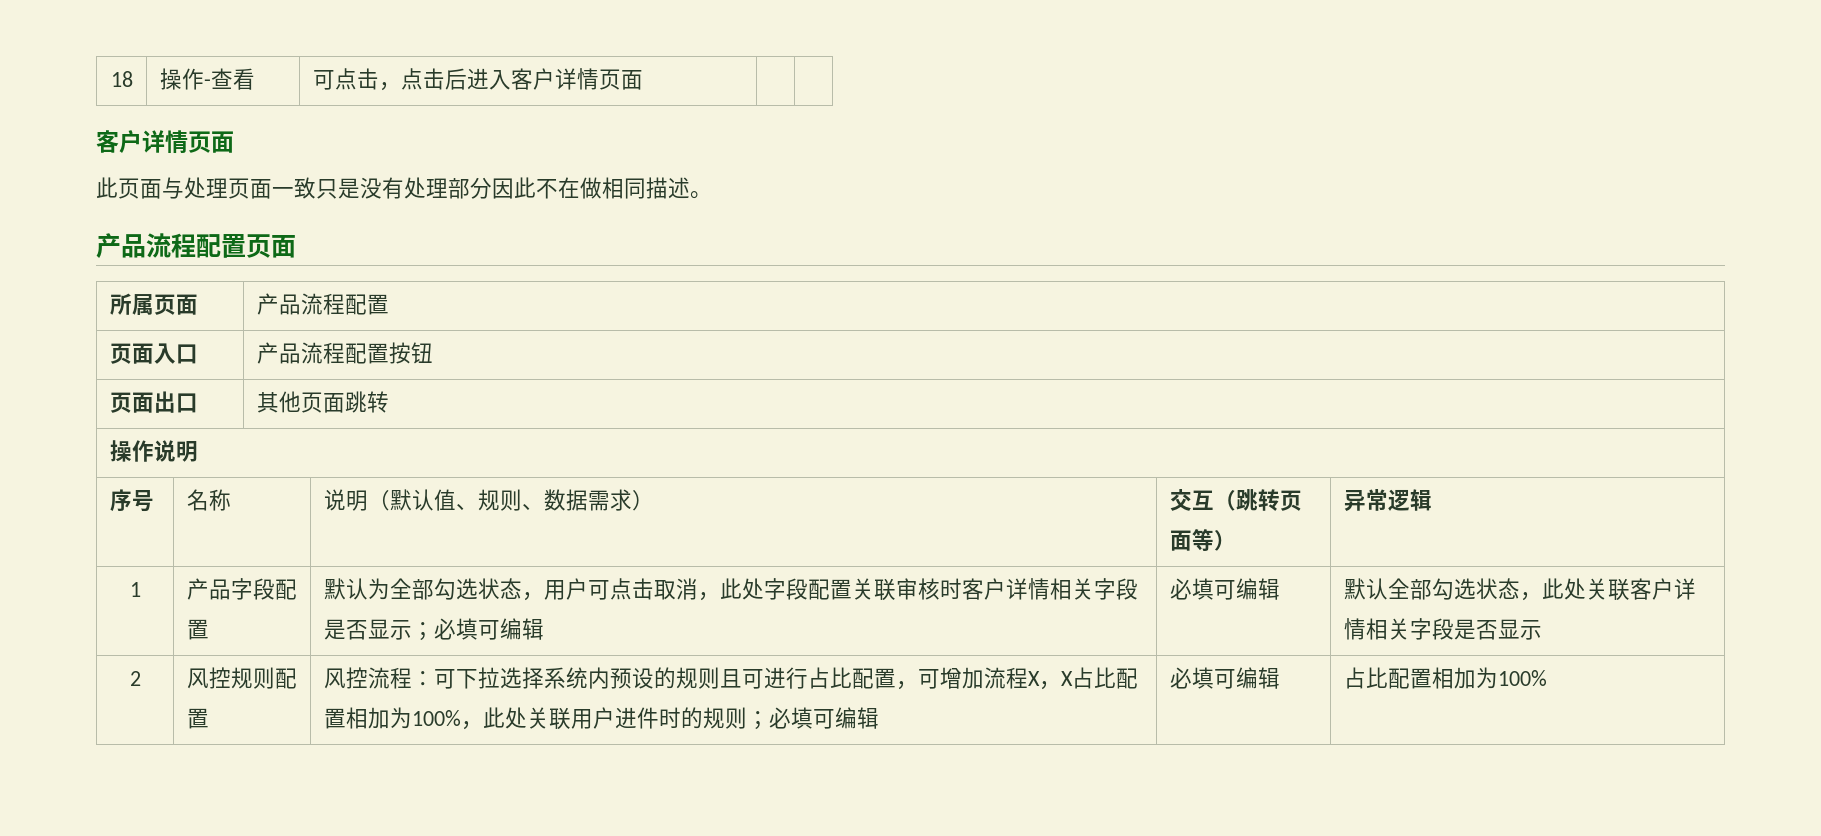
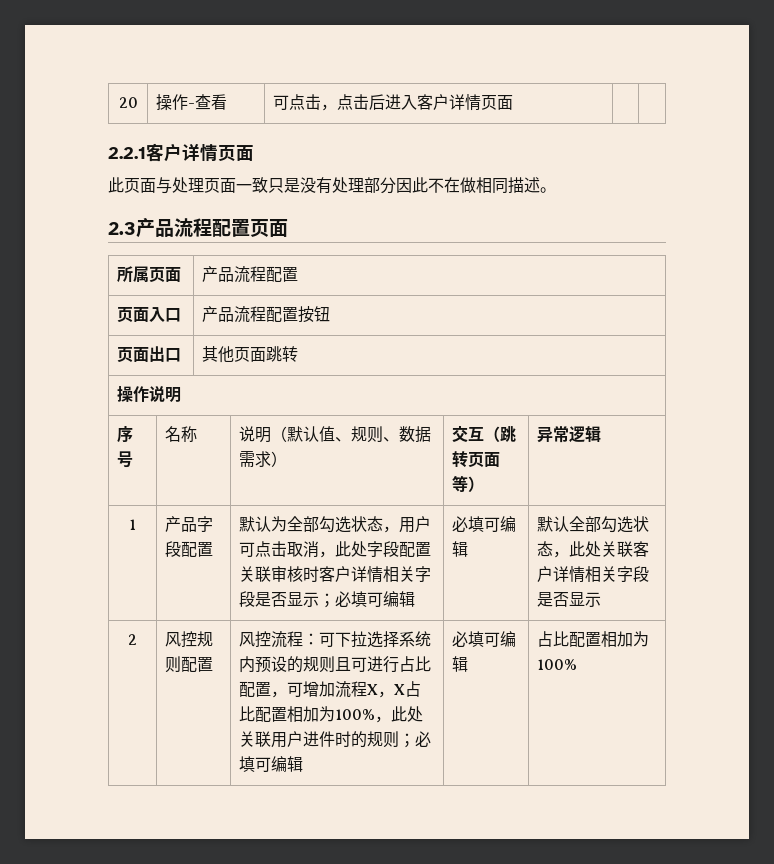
[110,71,133,87] 18 -> [118,97,138,108] 20
(643, 80) none -> [108,147,146,159] 2.2.1
(712, 195) none -> [108,222,136,235] 2.3

